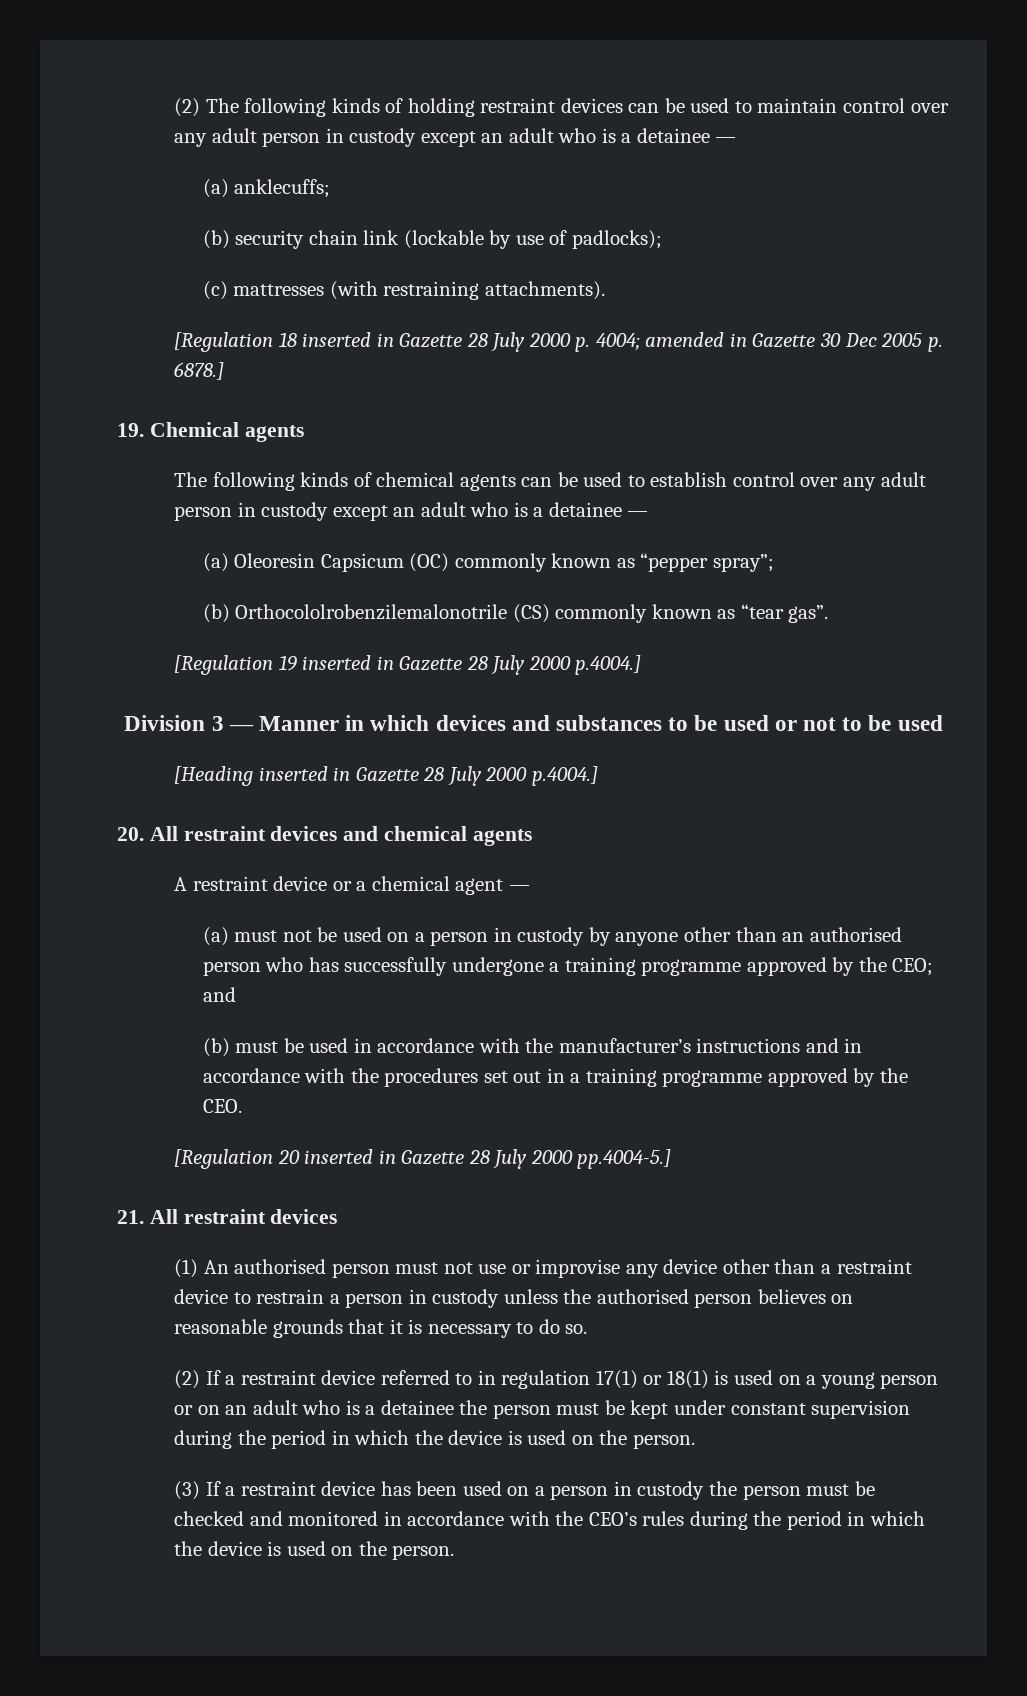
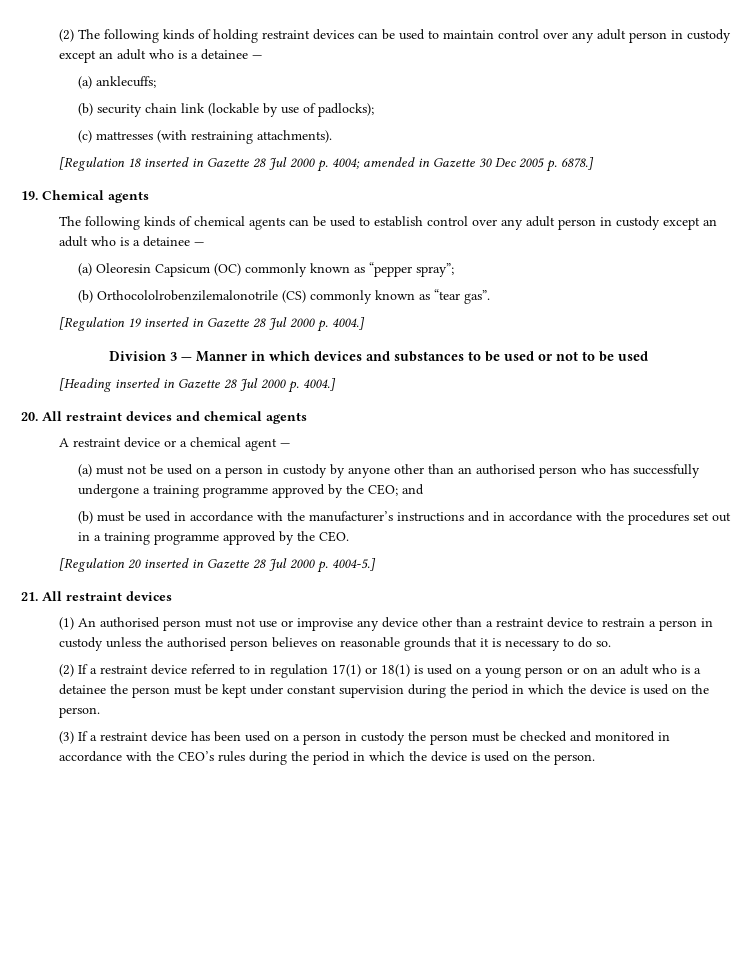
[491,332,526,352] July -> [269,157,288,170] Jul
[491,655,642,675] July 2000 p.4004.] -> [269,317,366,332] Jul 2000 p. 4004.]
[447,766,598,786] July 2000 p.4004.] -> [240,378,337,393] Jul 2000 p. 4004.]
[493,1149,672,1169] July 2000 pp.4004-5.] -> [269,558,377,573] Jul 2000 p. 4004-5.]

